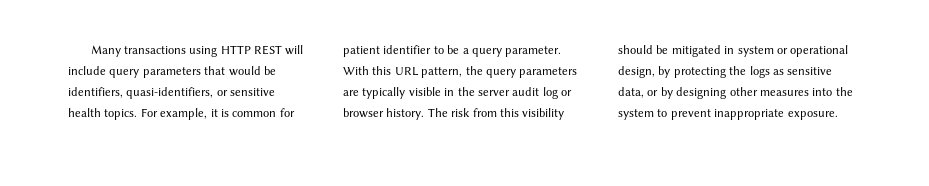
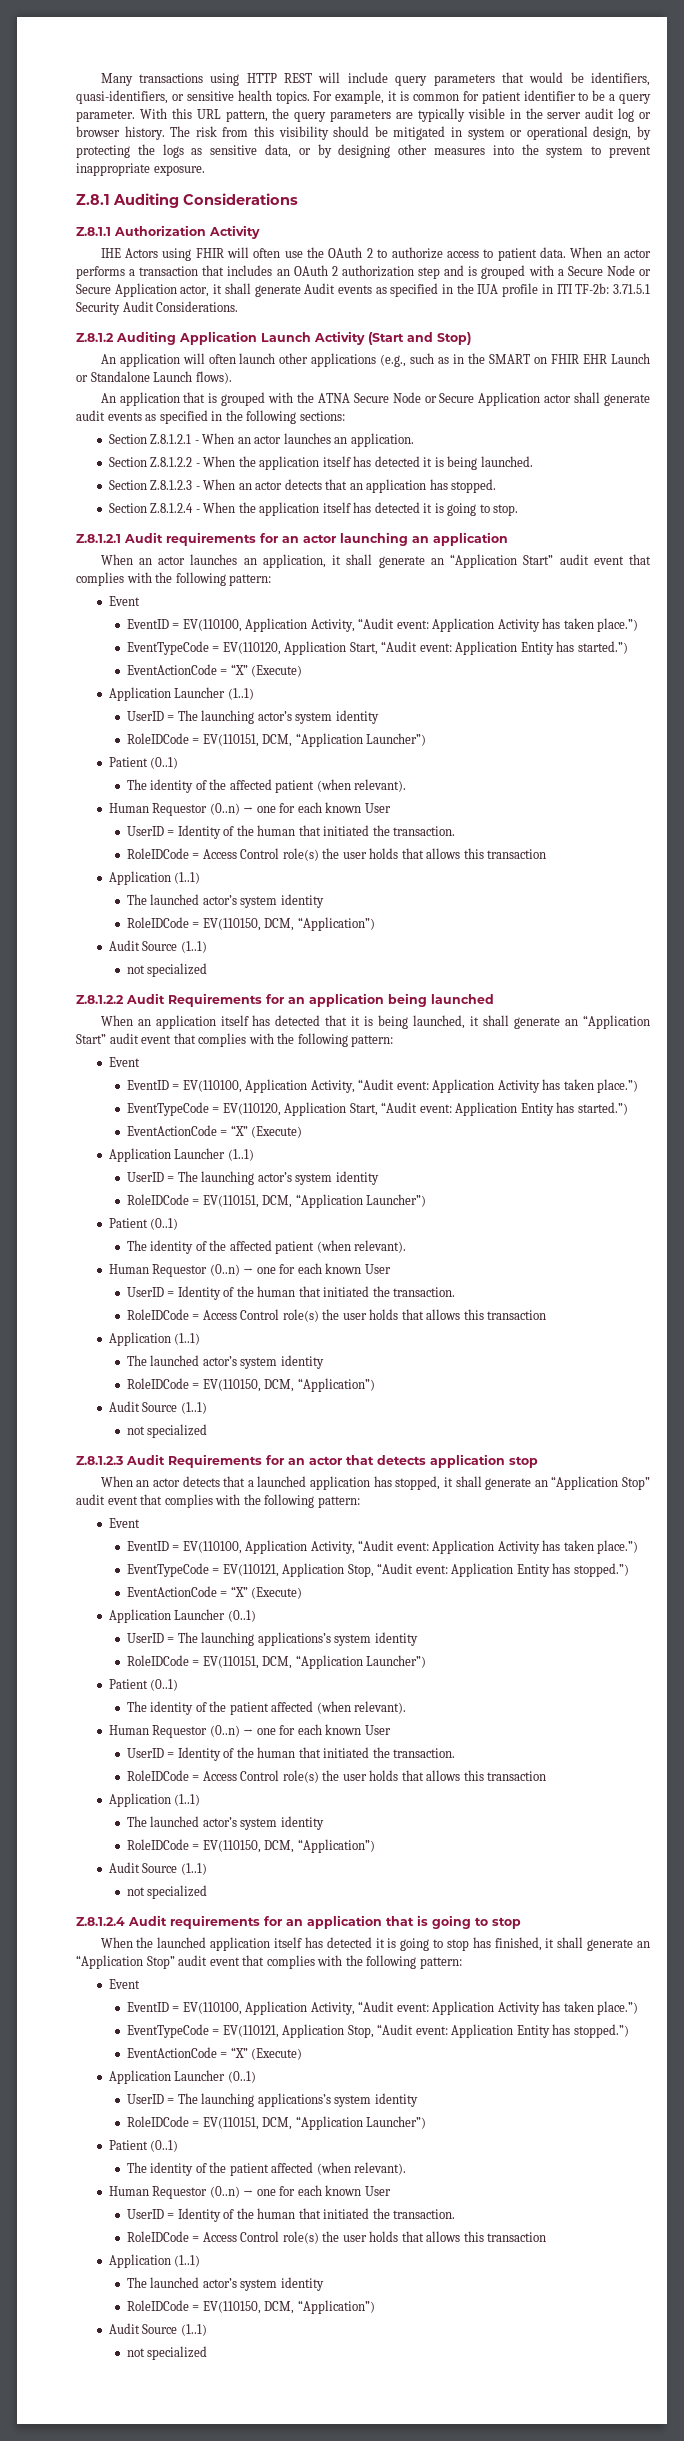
(838, 115) none -> [76,193,298,208] [76,225,260,239] [100,247,651,261] [76,265,652,279] [76,283,650,297] [76,301,239,315] [76,331,471,345] [100,353,651,367] [76,371,232,384] [100,392,651,406] [76,410,345,424] [108,433,414,447] [108,456,533,470] [108,479,497,493] [108,502,519,516] [76,532,508,546] [100,554,652,568] [76,572,272,586] [108,596,140,606] [126,618,639,632] [126,641,628,655] [126,664,303,677] [108,687,254,701] [126,710,379,724] [126,733,427,747] [108,757,179,769] [126,779,407,793] [108,802,391,816] [126,825,456,839] [126,848,547,861] [108,871,201,885] [126,894,324,908] [126,917,375,931] [108,940,207,953] [126,963,208,977] [76,993,494,1007] [100,1015,651,1029] [76,1033,394,1047] [108,1057,140,1067] [126,1079,639,1093] [126,1102,628,1116] [126,1125,303,1138] [108,1148,254,1162] [126,1171,379,1185] [126,1194,427,1208] [108,1218,179,1230] [126,1240,407,1254] [108,1263,391,1277] [126,1286,456,1300] [126,1309,547,1322] [108,1332,201,1346] [126,1355,324,1369] [126,1378,375,1392] [108,1401,207,1414] [126,1424,208,1438] [76,1454,538,1468] [100,1476,651,1490] [76,1494,360,1508] [108,1518,140,1528] [126,1540,639,1554] [126,1563,629,1577] [126,1586,303,1599] [108,1609,256,1623] [126,1632,418,1646] [126,1655,427,1669] [108,1679,179,1691] [126,1701,407,1715] [108,1724,391,1738] [126,1747,456,1761] [126,1770,547,1783] [108,1793,201,1807] [126,1816,324,1830] [126,1839,375,1853] [108,1862,207,1875] [126,1885,208,1899] [76,1915,521,1929] [100,1937,651,1951] [76,1955,462,1969] [108,1979,140,1989] [126,2001,639,2015] [126,2024,629,2038] [126,2047,303,2060] [108,2070,256,2084] [126,2093,418,2107] [126,2116,427,2130] [108,2140,179,2152] [126,2162,407,2176] [108,2185,391,2199] [126,2208,456,2222] [126,2231,547,2244] [108,2254,201,2268] [126,2277,324,2291] [126,2300,375,2314] [108,2323,207,2336] [126,2346,208,2360] // Z.8.1 Auditing Considerations // Z.8.1.1 Authorization Activity // IHE Actors using FHIR will often use the OAuth 2 to authorize access to patient data. When an actor performs a transaction that includes an OAuth 2 authorization step and is grouped with a Secure Node or Secure Application actor, it shall generate Audit events as specified in the IUA profile in ITI TF-2b: 3.71.5.1 Security Audit Considerations. // Z.8.1.2 Auditing Application Launch Activity (Start and Stop) // An application will often launch other applications (e.g., such as in the SMART on FHIR EHR Launch or Standalone Launch flows). // An application that is grouped with the ATNA Secure Node or Secure Application actor shall generate audit events as specified in the following sections: // Section Z.8.1.2.1 - When an actor launches an application. // Section Z.8.1.2.2 - When the application itself has detected it is being launched. // Section Z.8.1.2.3 - When an actor detects that an application has stopped. // Section Z.8.1.2.4 - When the application itself has detected it is going to stop. // Z.8.1.2.1 Audit requirements for an actor launching an application // When an actor launches an application, it shall generate an “Application Start” audit event that complies with the following pattern: // Event // EventID = EV(110100, Application Activity, “Audit event: Application Activity has taken place.”) // EventTypeCode = EV(110120, Application Start, “Audit event: Application Entity has started.”) // EventActionCode = “X” (Execute) // Application Launcher (1..1) // UserID = The launching actor’s system identity // RoleIDCode = EV(110151, DCM, “Application Launcher”) // Patient (0..1) // The identity of the affected patient (when relevant). // Human Requestor (0..n) → one for each known User // UserID = Identity of the human that initiated the transaction. // RoleIDCode = Access Control role(s) the user holds that allows this transaction // Application (1..1) // The launched actor’s system identity // RoleIDCode = EV(110150, DCM, “Application”) // Audit Source (1..1) // not specialized // Z.8.1.2.2 Audit Requirements for an application being launched // When an application itself has detected that it is being launched, it shall generate an “Application Start” audit event that complies with the following pattern: // Event // EventID = EV(110100, Application Activity, “Audit event: Application Activity has taken place.”) // EventTypeCode = EV(110120, Application Start, “Audit event: Application Entity has started.”) // EventActionCode = “X” (Execute) // Application Launcher (1..1) // UserID = The launching actor’s system identity // RoleIDCode = EV(110151, DCM, “Application Launcher”) // Patient (0..1) // The identity of the affected patient (when relevant). // Human Requestor (0..n) → one for each known User // UserID = Identity of the human that initiated the transaction. // RoleIDCode = Access Control role(s) the user holds that allows this transaction // Application (1..1) // The launched actor’s system identity // RoleIDCode = EV(110150, DCM, “Application”) // Audit Source (1..1) // not specialized // Z.8.1.2.3 Audit Requirements for an actor that detects application stop // When an actor detects that a launched application has stopped, it shall generate an “Application Stop” audit event that complies with the following pattern: // Event // EventID = EV(110100, Application Activity, “Audit event: Application Activity has taken place.”) // EventTypeCode = EV(110121, Application Stop, “Audit event: Application Entity has stopped.”) // EventActionCode = “X” (Execute) // Application Launcher (0..1) // UserID = The launching applications’s system identity // RoleIDCode = EV(110151, DCM, “Application Launcher”) // Patient (0..1) // The identity of the patient affected (when relevant). // Human Requestor (0..n) → one for each known User // UserID = Identity of the human that initiated the transaction. // RoleIDCode = Access Control role(s) the user holds that allows this transaction // Application (1..1) // The launched actor’s system identity // RoleIDCode = EV(110150, DCM, “Application”) // Audit Source (1..1) // not specialized // Z.8.1.2.4 Audit requirements for an application that is going to stop // When the launched application itself has detected it is going to stop has finished, it shall generate an “Application Stop” audit event that complies with the following pattern: // Event // EventID = EV(110100, Application Activity, “Audit event: Application Activity has taken place.”) // EventTypeCode = EV(110121, Application Stop, “Audit event: Application Entity has stopped.”) // EventActionCode = “X” (Execute) // Application Launcher (0..1) // UserID = The launching applications’s system identity // RoleIDCode = EV(110151, DCM, “Application Launcher”) // Patient (0..1) // The identity of the patient affected (when relevant). // Human Requestor (0..n) → one for each known User // UserID = Identity of the human that initiated the transaction. // RoleIDCode = Access Control role(s) the user holds that allows this transaction // Application (1..1) // The launched actor’s system identity // RoleIDCode = EV(110150, DCM, “Application”) // Audit Source (1..1) // not specialized

